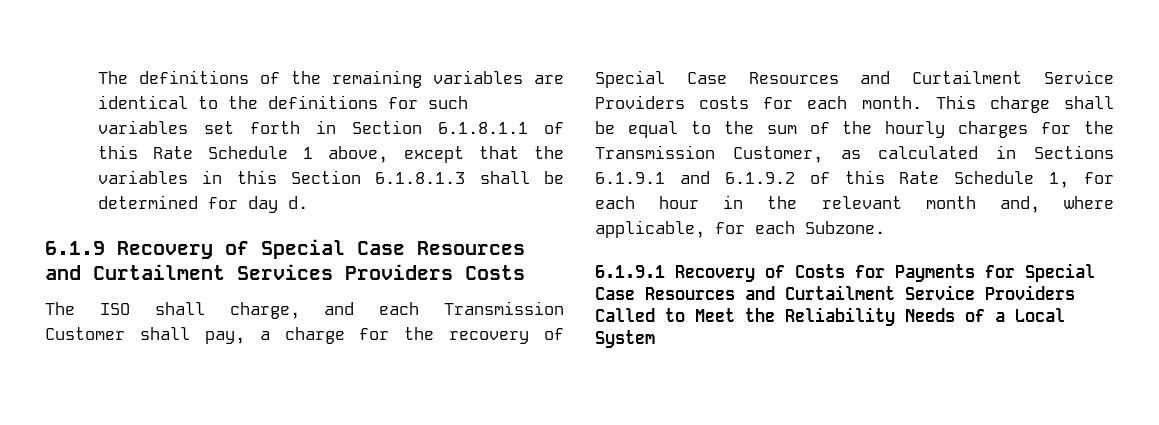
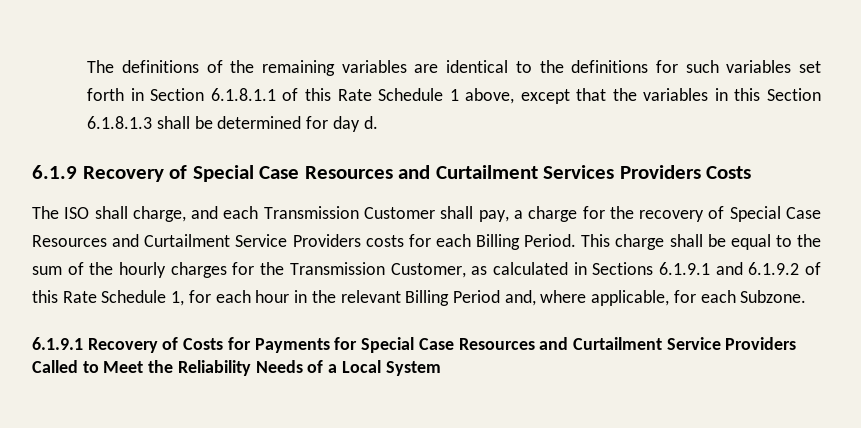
[861,96,922,109] month. -> [476,234,577,250] Billing Period.
[925,196,976,209] month -> [405,290,500,306] Billing Period

